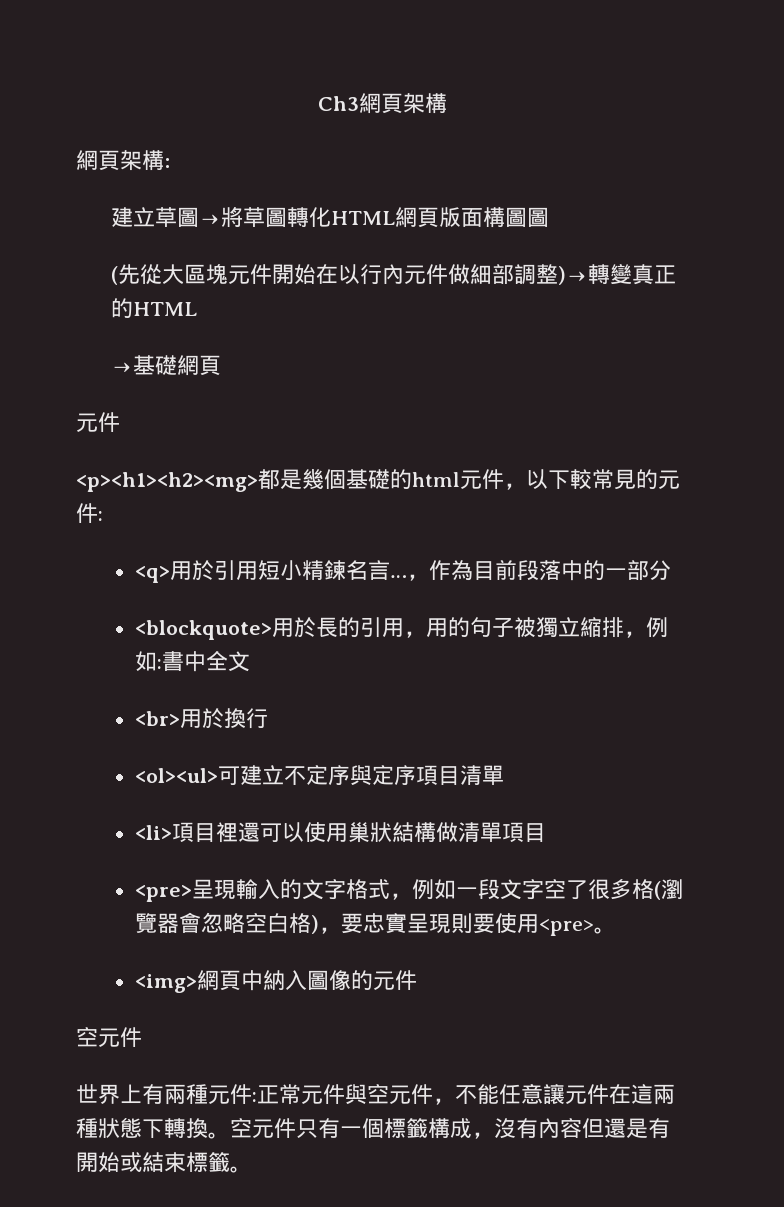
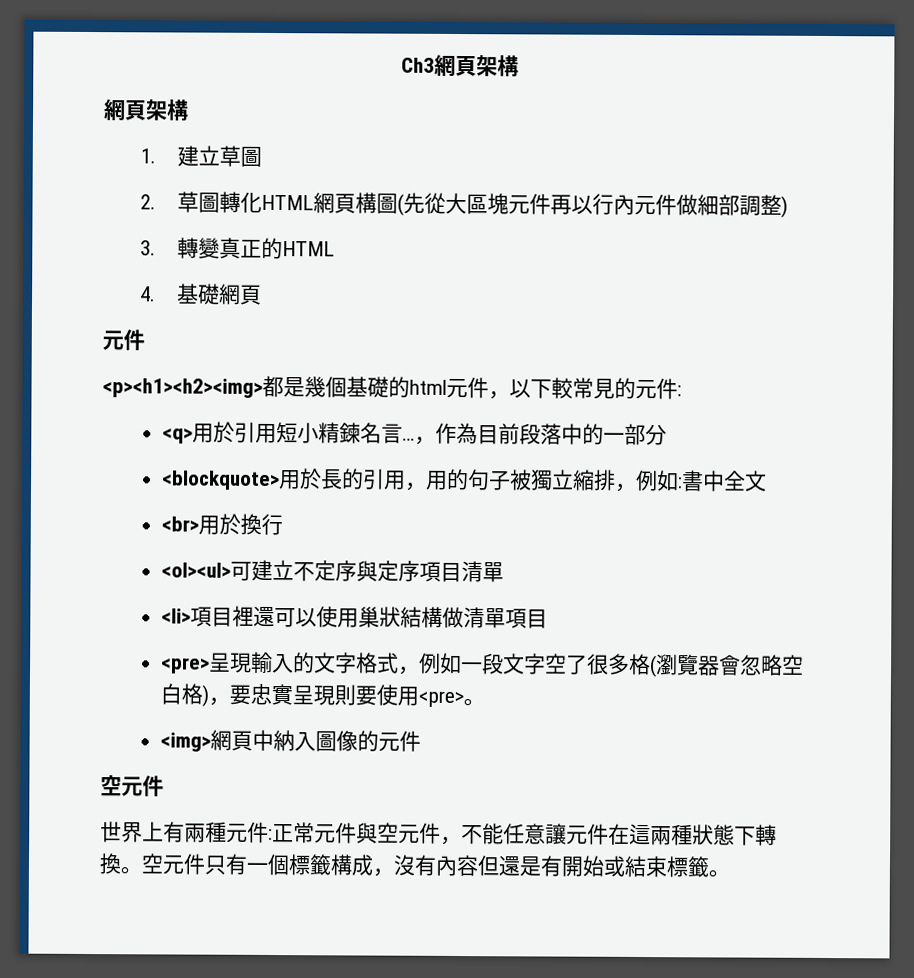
[164,158,170,168] : // -> [140,148,157,164] // 1.
[199,206,244,227] →將 -> [140,194,157,210] // 2.
[439,207,550,228] 版面構圖圖 // -> [355,192,399,214] 構圖
[272,264,339,285] 開始在 -> [550,194,573,215] 再
[558,266,589,285] )→ -> [781,195,789,218] [140,240,157,256] ) // 3.
[111,362,134,373] → -> [140,286,157,302] 4.
[76,472,258,492] <p><h1><h2><mg> -> [102,378,263,398] <p><h1><h2><img>

